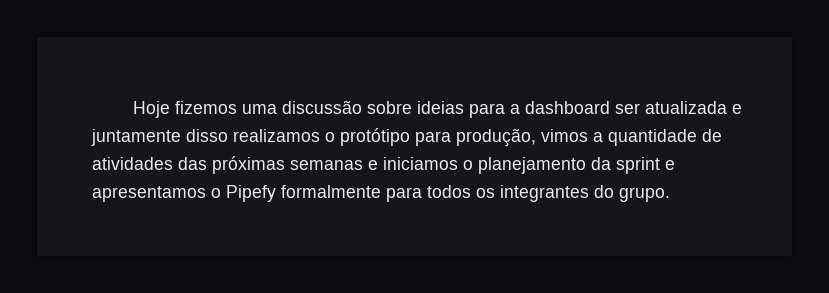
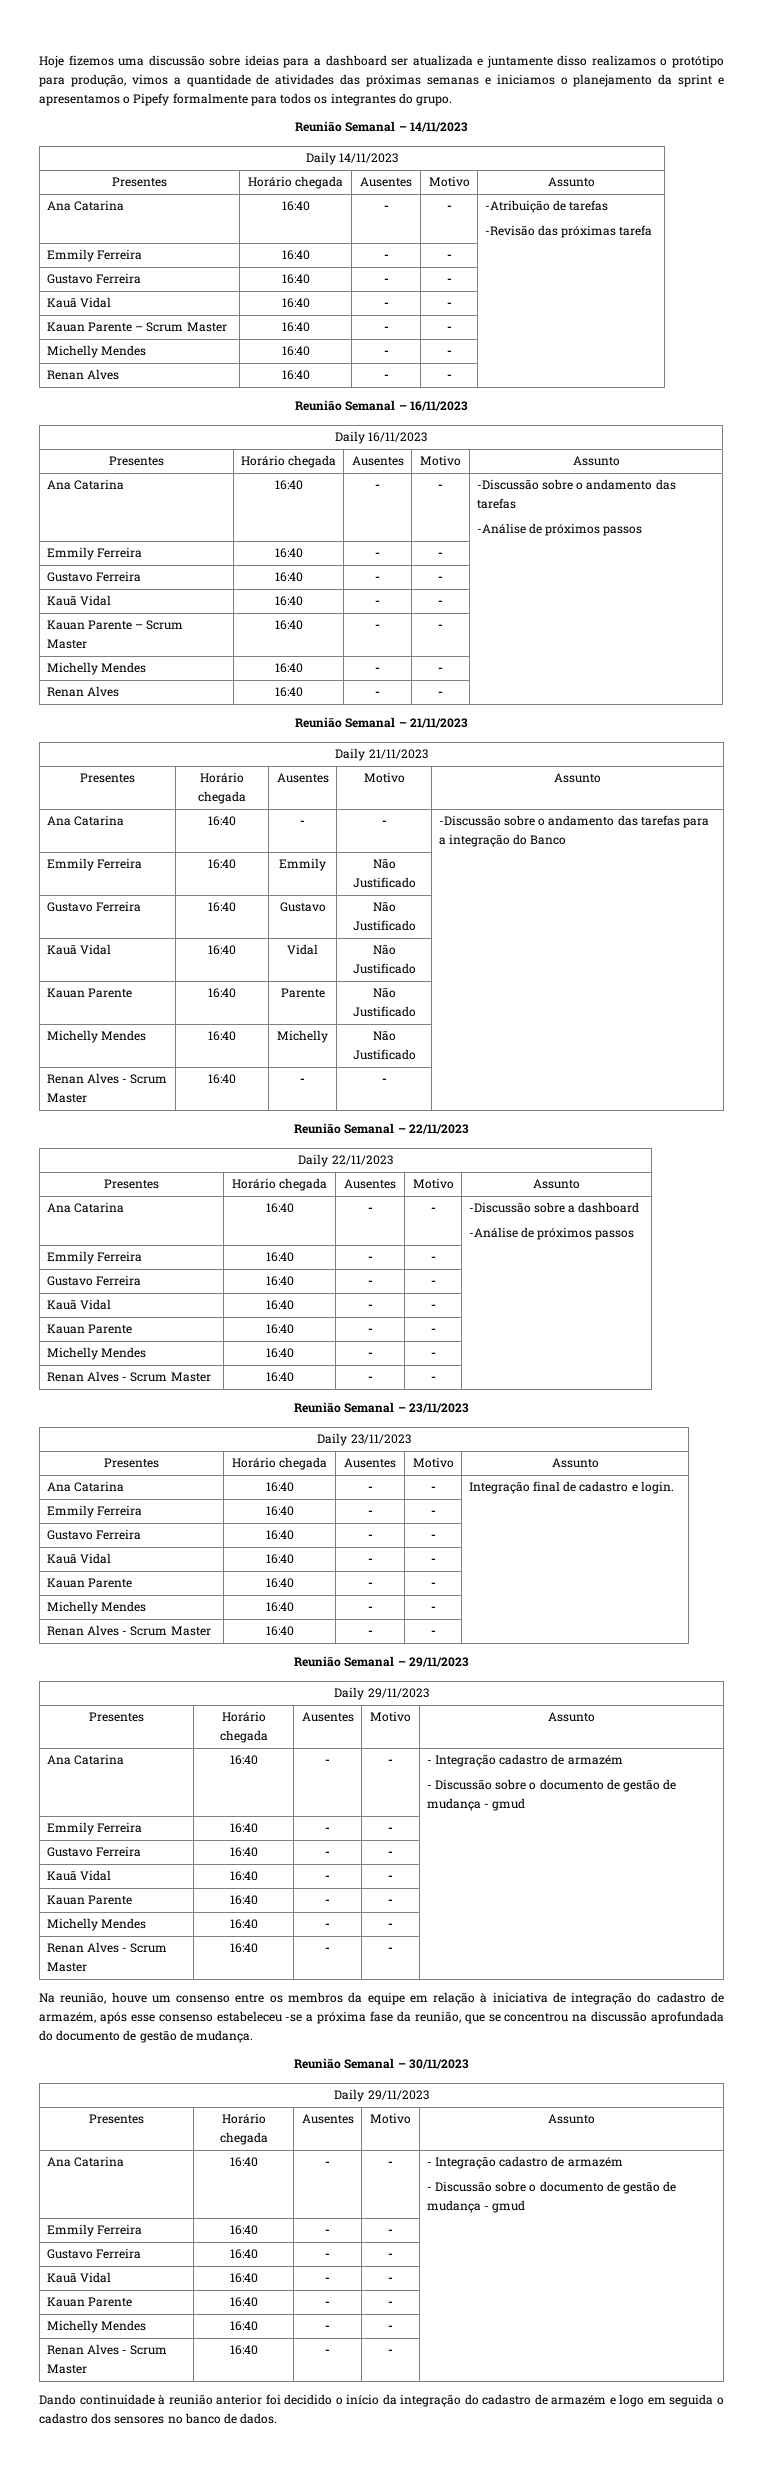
(670, 194) none -> [295,121,468,132] [305,152,399,165] [112,177,167,187] [247,176,344,189] [360,177,412,187] [428,176,470,187] [547,177,595,187] [46,200,124,211] [281,201,310,211] [383,205,389,210] [446,205,452,210] [484,200,609,213] [484,225,653,238] [46,249,142,262] [281,250,310,260] [383,254,389,259] [446,254,452,259] [46,273,141,284] [281,274,310,284] [383,278,389,283] [446,278,452,283] [46,297,111,308] [281,298,310,308] [383,302,389,307] [446,302,452,307] [46,322,227,332] [281,322,310,332] [383,326,389,331] [446,326,452,331] [46,345,146,358] [281,346,310,356] [383,350,389,355] [446,350,452,355] [46,369,119,380] [281,370,310,380] [383,374,389,379] [446,374,452,379] [295,400,468,411] [334,431,428,444] [109,456,164,466] [240,455,337,468] [351,456,404,466] [420,455,461,466] [572,456,620,466] [46,479,124,490] [274,480,303,490] [375,484,380,489] [438,484,443,489] [476,479,676,490] [476,498,516,509] [476,523,643,536] [46,547,142,560] [274,548,303,558] [375,552,380,557] [438,552,443,557] [46,571,141,582] [274,572,303,582] [375,576,380,581] [438,576,443,581] [46,595,111,606] [274,596,303,606] [375,600,380,605] [438,600,443,605] [46,620,184,630] [46,639,87,649] [274,620,303,630] [375,624,380,629] [438,624,443,629] [46,662,146,675] [274,663,303,673] [375,667,380,672] [438,667,443,672] [46,686,119,697] [274,687,303,697] [375,691,380,696] [438,691,443,696] [295,717,468,728] [335,748,428,761] [80,773,135,783] [199,772,244,783] [197,791,246,804] [276,773,329,783] [363,772,405,783] [554,773,601,783] [46,815,124,826] [207,816,236,826] [300,820,305,825] [381,820,387,825] [438,815,710,828] [438,834,567,847] [46,858,142,871] [207,859,236,869] [279,858,326,871] [372,858,396,869] [352,877,416,888] [46,901,141,912] [207,902,236,912] [279,902,326,912] [372,901,396,912] [352,920,416,931] [46,944,111,955] [207,945,236,955] [287,944,318,955] [372,944,396,955] [352,963,416,974] [46,988,132,998] [207,988,236,998] [280,988,325,998] [372,987,396,998] [352,1006,416,1017] [46,1030,146,1043] [207,1031,236,1041] [277,1030,328,1043] [372,1030,396,1041] [352,1049,416,1060] [46,1073,168,1084] [46,1093,87,1103] [207,1074,236,1084] [300,1078,305,1083] [381,1078,387,1083] [294,1123,469,1134] [298,1154,393,1167] [104,1179,159,1189] [231,1178,328,1191] [344,1179,396,1189] [412,1178,454,1189] [533,1179,580,1189] [46,1202,124,1213] [265,1203,294,1213] [367,1207,373,1212] [430,1207,436,1212] [468,1202,640,1213] [468,1227,635,1240] [46,1251,142,1264] [265,1252,294,1262] [367,1256,373,1261] [430,1256,436,1261] [46,1275,141,1286] [265,1276,294,1286] [367,1280,373,1285] [430,1280,436,1285] [46,1299,111,1310] [265,1300,294,1310] [367,1304,373,1309] [430,1304,436,1309] [46,1324,132,1334] [265,1324,294,1334] [367,1328,373,1333] [430,1328,436,1333] [46,1347,146,1360] [265,1348,294,1358] [367,1352,373,1357] [430,1352,436,1357] [46,1371,211,1382] [265,1372,294,1382] [367,1376,373,1381] [430,1376,436,1381] [294,1402,469,1413] [317,1433,411,1446] [104,1458,159,1468] [231,1457,328,1470] [344,1458,396,1468] [412,1457,454,1468] [551,1458,599,1468] [46,1481,124,1492] [265,1482,294,1492] [367,1486,373,1491] [430,1486,436,1491] [468,1481,674,1494] [46,1505,142,1518] [265,1506,294,1516] [367,1510,373,1515] [430,1510,436,1515] [46,1529,141,1540] [265,1530,294,1540] [367,1534,373,1539] [430,1534,436,1539] [46,1553,111,1564] [265,1554,294,1564] [367,1558,373,1563] [430,1558,436,1563] [46,1578,132,1588] [265,1578,294,1588] [367,1582,373,1587] [430,1582,436,1587] [46,1601,146,1614] [265,1602,294,1612] [367,1606,373,1611] [430,1606,436,1611] [46,1625,211,1636] [265,1626,294,1636] [367,1630,373,1635] [430,1630,436,1635] [294,1656,469,1667] [334,1687,429,1700] [89,1712,144,1722] [221,1711,266,1722] [219,1730,268,1743] [301,1712,354,1722] [370,1711,411,1722] [548,1712,595,1722] [46,1754,124,1765] [229,1755,258,1765] [325,1759,330,1764] [388,1759,393,1764] [426,1754,623,1767] [426,1779,677,1792] [426,1798,526,1811] [46,1822,142,1835] [229,1823,258,1833] [325,1827,330,1832] [388,1827,393,1832] [46,1846,141,1857] [229,1847,258,1857] [325,1851,330,1856] [388,1851,393,1856] [46,1870,111,1881] [229,1871,258,1881] [325,1875,330,1880] [388,1875,393,1880] [46,1895,132,1905] [229,1895,258,1905] [325,1899,330,1904] [388,1899,393,1904] [46,1918,146,1931] [229,1919,258,1929] [325,1923,330,1928] [388,1923,393,1928] [46,1942,168,1953] [46,1962,87,1972] [229,1943,258,1953] [325,1947,330,1952] [388,1947,393,1952] [39,1992,725,2005] [39,2011,724,2024] [39,2030,254,2043] [294,2058,469,2069] [334,2089,429,2102] [89,2114,144,2124] [221,2113,266,2124] [219,2132,268,2145] [301,2114,354,2124] [370,2113,411,2124] [548,2114,595,2124] [46,2156,124,2167] [229,2157,258,2167] [325,2161,330,2166] [388,2161,393,2166] [426,2156,623,2169] [426,2181,677,2194] [426,2200,526,2213] [46,2224,142,2237] [229,2225,258,2235] [325,2229,330,2234] [388,2229,393,2234] [46,2248,141,2259] [229,2249,258,2259] [325,2253,330,2258] [388,2253,393,2258] [46,2272,111,2283] [229,2273,258,2283] [325,2277,330,2282] [388,2277,393,2282] [46,2297,132,2307] [229,2297,258,2307] [325,2301,330,2306] [388,2301,393,2306] [46,2320,146,2333] [229,2321,258,2331] [325,2325,330,2330] [388,2325,393,2330] [46,2344,168,2355] [46,2364,87,2374] [229,2345,258,2355] [325,2349,330,2354] [388,2349,393,2354] [39,2394,724,2407] [39,2413,278,2424] // Reunião Semanal – 14/11/2023 // Daily 14/11/2023 // Presentes | Horário chegada | Ausentes | Motivo | Assunto // Ana Catarina | 16:40 | - | - | -Atribuição de tarefas // -Revisão das próximas tarefa // Emmily Ferreira | 16:40 | - | - | // Gustavo Ferreira | 16:40 | - | - | // Kauã Vidal | 16:40 | - | - | // Kauan Parente – Scrum Master | 16:40 | - | - | // Michelly Mendes | 16:40 | - | - | // Renan Alves | 16:40 | - | - | // Reunião Semanal – 16/11/2023 // Daily 16/11/2023 // Presentes | Horário chegada | Ausentes | Motivo | Assunto // Ana Catarina | 16:40 | - | - | -Discussão sobre o andamento das tarefas // -Análise de próximos passos // Emmily Ferreira | 16:40 | - | - | // Gustavo Ferreira | 16:40 | - | - | // Kauã Vidal | 16:40 | - | - | // Kauan Parente – Scrum Master | 16:40 | - | - | // Michelly Mendes | 16:40 | - | - | // Renan Alves | 16:40 | - | - | // Reunião Semanal – 21/11/2023 // Daily 21/11/2023 // Presentes | Horário chegada | Ausentes | Motivo | Assunto // Ana Catarina | 16:40 | - | - | -Discussão sobre o andamento das tarefas para a integração do Banco // Emmily Ferreira | 16:40 | Emmily | Não Justificado | // Gustavo Ferreira | 16:40 | Gustavo | Não Justificado | // Kauã Vidal | 16:40 | Vidal | Não Justificado | // Kauan Parente | 16:40 | Parente | Não Justificado | // Michelly Mendes | 16:40 | Michelly | Não Justificado | // Renan Alves - Scrum Master | 16:40 | - | - | // Reunião Semanal – 22/11/2023 // Daily 22/11/2023 // Presentes | Horário chegada | Ausentes | Motivo | Assunto // Ana Catarina | 16:40 | - | - | -Discussão sobre a dashboard // -Análise de próximos passos // Emmily Ferreira | 16:40 | - | - | // Gustavo Ferreira | 16:40 | - | - | // Kauã Vidal | 16:40 | - | - | // Kauan Parente | 16:40 | - | - | // Michelly Mendes | 16:40 | - | - | // Renan Alves - Scrum Master | 16:40 | - | - | // Reunião Semanal – 23/11/2023 // Daily 23/11/2023 // Presentes | Horário chegada | Ausentes | Motivo | Assunto // Ana Catarina | 16:40 | - | - | Integração final de cadastro e login. // Emmily Ferreira | 16:40 | - | - | // Gustavo Ferreira | 16:40 | - | - | // Kauã Vidal | 16:40 | - | - | // Kauan Parente | 16:40 | - | - | // Michelly Mendes | 16:40 | - | - | // Renan Alves - Scrum Master | 16:40 | - | - | // Reunião Semanal – 29/11/2023 // Daily 29/11/2023 // Presentes | Horário chegada | Ausentes | Motivo | Assunto // Ana Catarina | 16:40 | - | - | - Integração cadastro de armazém // - Discussão sobre o documento de gestão de mudança - gmud // Emmily Ferreira | 16:40 | - | - | // Gustavo Ferreira | 16:40 | - | - | // Kauã Vidal | 16:40 | - | - | // Kauan Parente | 16:40 | - | - | // Michelly Mendes | 16:40 | - | - | // Renan Alves - Scrum Master | 16:40 | - | - | // Na reunião, houve um consenso entre os membros da equipe em relação à iniciativa de integração do cadastro de armazém, após esse consenso estabeleceu -se a próxima fase da reunião, que se concentrou na discussão aprofundada do documento de gestão de mudança. // Reunião Semanal – 30/11/2023 // Daily 29/11/2023 // Presentes | Horário chegada | Ausentes | Motivo | Assunto // Ana Catarina | 16:40 | - | - | - Integração cadastro de armazém // - Discussão sobre o documento de gestão de mudança - gmud // Emmily Ferreira | 16:40 | - | - | // Gustavo Ferreira | 16:40 | - | - | // Kauã Vidal | 16:40 | - | - | // Kauan Parente | 16:40 | - | - | // Michelly Mendes | 16:40 | - | - | // Renan Alves - Scrum Master | 16:40 | - | - | // Dando continuidade à reunião anterior foi decidido o início da integração do cadastro de armazém e logo em seguida o cadastro dos sensores no banco de dados.

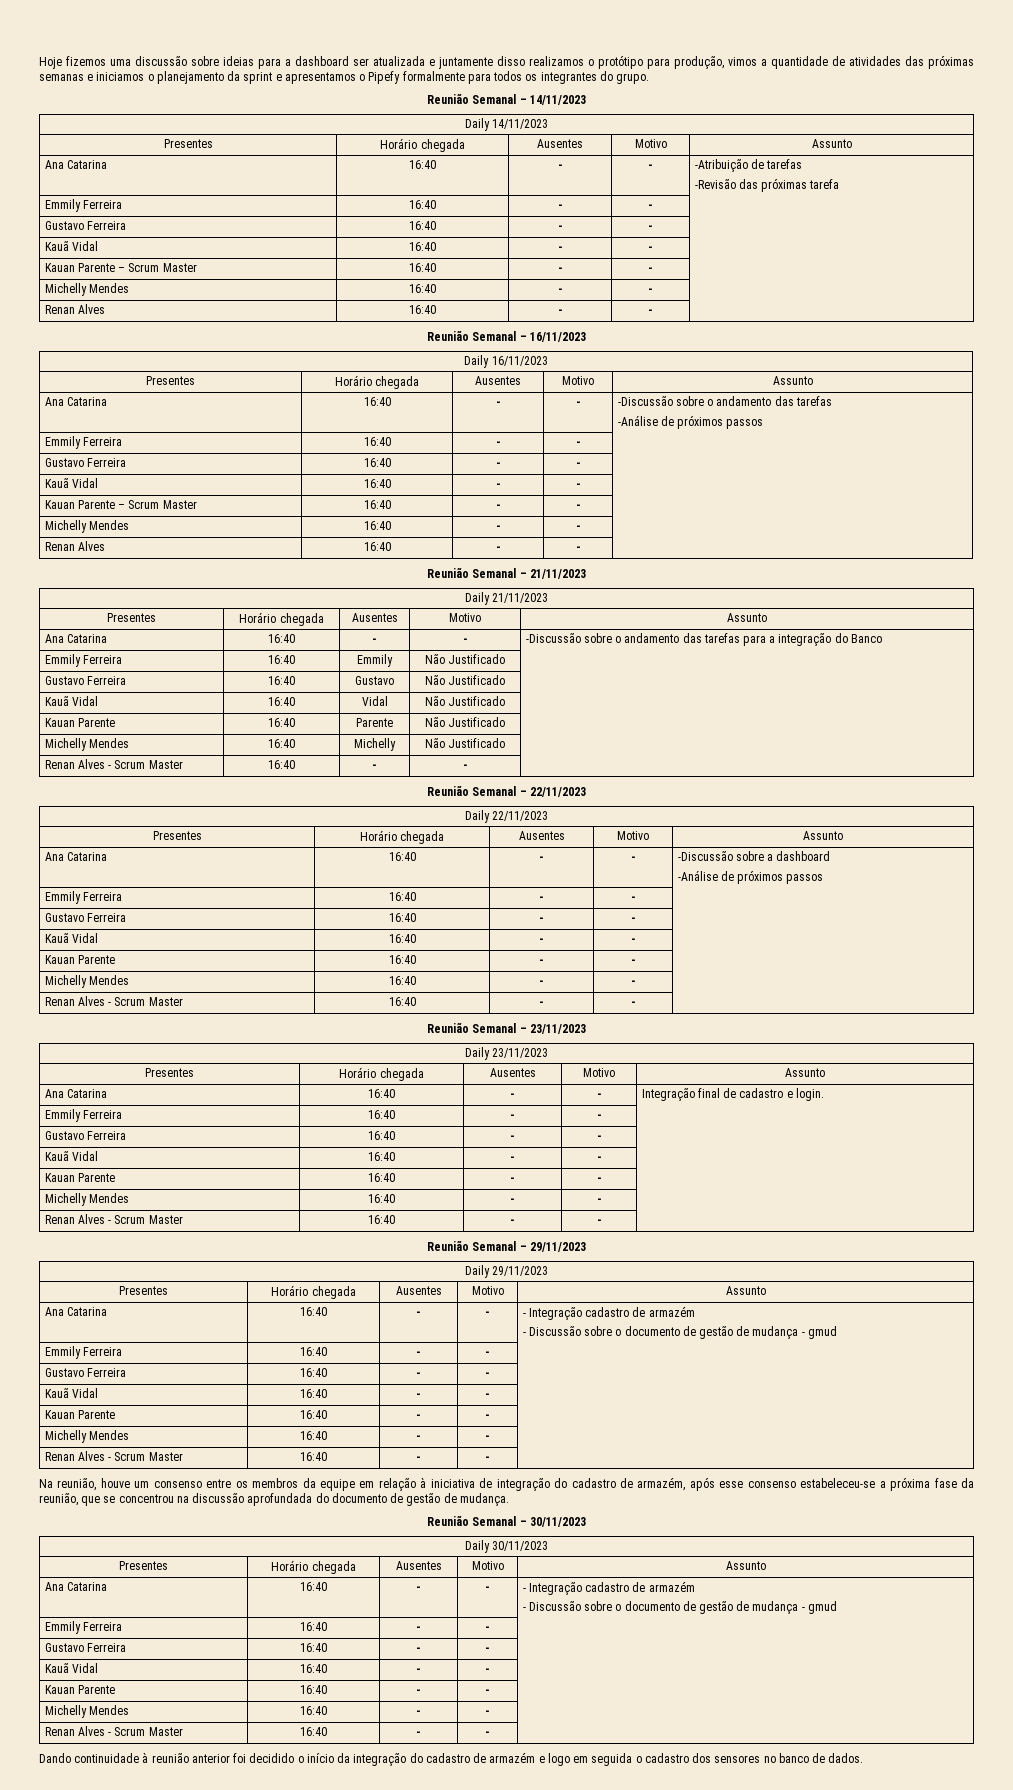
[216,2011,303,2022] estabeleceu -se -> [800,1478,876,1488] estabeleceu-se
[367,2090,429,2100] 29/11/2023 -> [492,1541,549,1551] 30/11/2023

